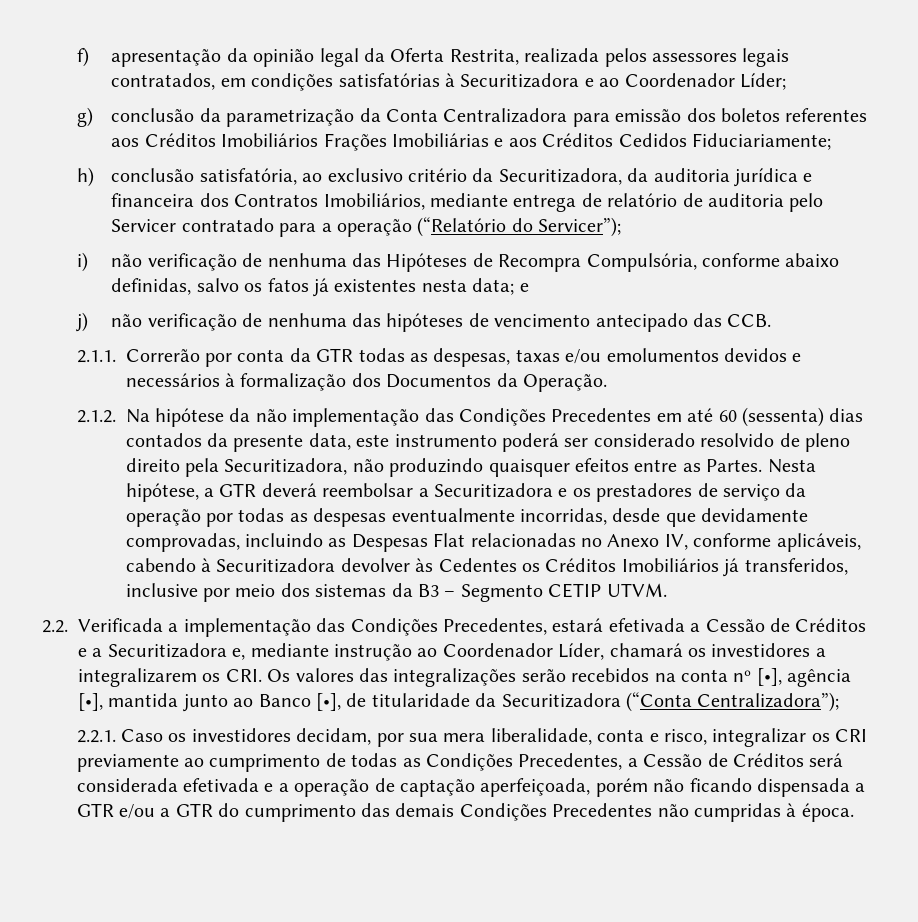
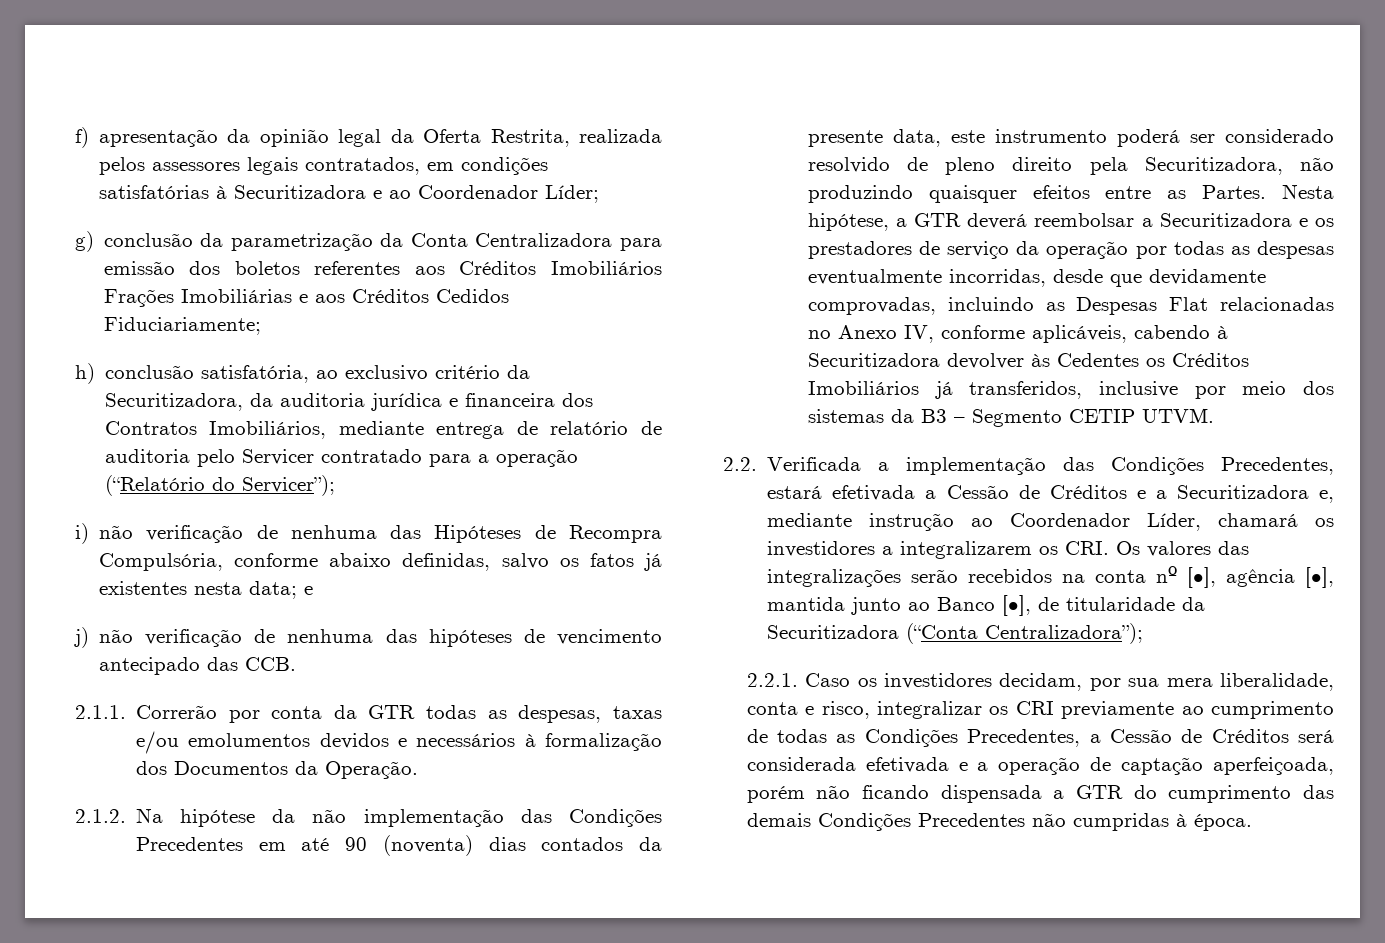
[718,407,825,427] 60 (sessenta) -> [345,835,473,856] 90 (noventa)
[119,803,213,819] e/ou a GTR -> (1124, 792) none

